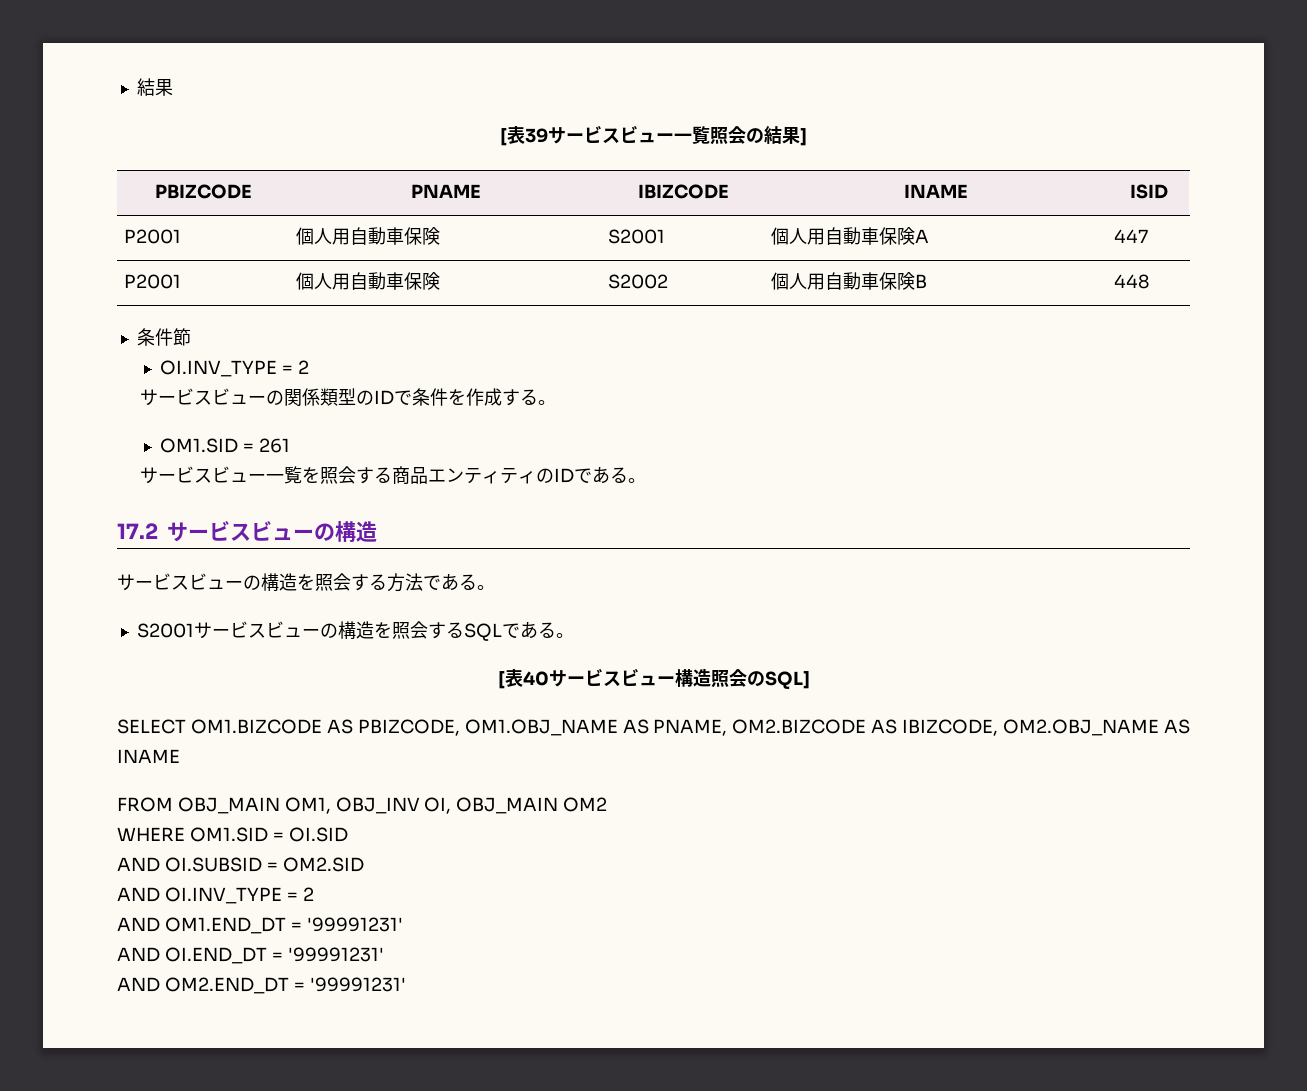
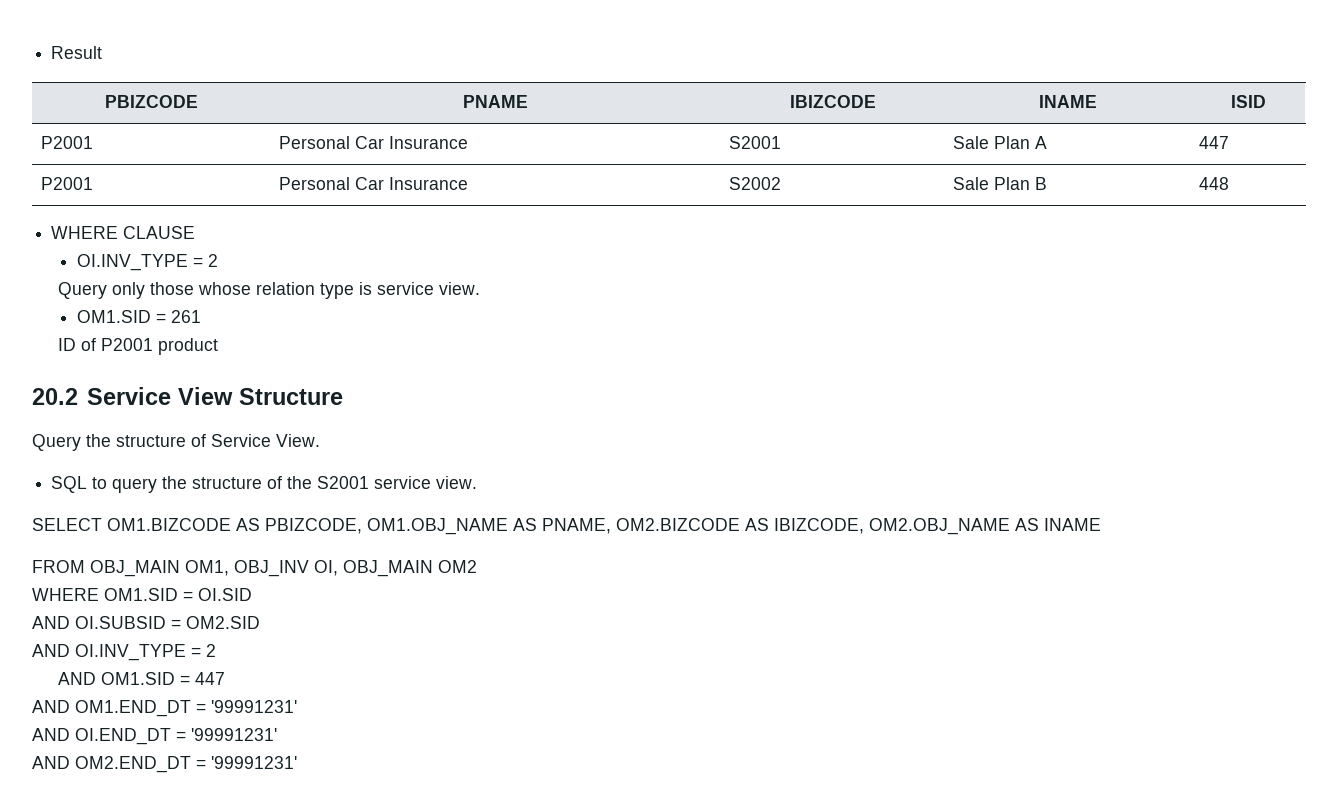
[136,78,173,96] [500,125,807,146] 結果 // [表39サービスビュー一覧照会の結果] -> [51,46,103,59] Result
[296,227,441,245] [608,229,666,244] [771,227,930,245] [1114,229,1149,243] [124,274,182,289] [296,272,441,290] [608,274,669,289] [771,272,916,290] 個人用自動車保険 | S2001 | 個人用自動車保険A | 447 // P2001 | 個人用自動車保険 | S2002 | 個人用自動車保険 -> [278,136,468,149] [728,136,781,149] [952,136,1047,149] [1198,136,1229,149] [40,177,93,190] [278,177,468,190] [728,177,781,190] [952,177,1030,190] Personal Car Insurance | S2001 | Sale Plan A | 447 // P2001 | Personal Car Insurance | S2002 | Sale Plan
[136,328,191,346] [159,360,309,377] [140,388,557,406] [159,438,290,453] [140,466,647,484] [117,521,377,542] [117,573,495,592] [136,621,574,641] [497,668,810,689] 条件節 // OI.INV_TYPE = 2 // サービスビューの関係類型のIDで条件を作成する。 // OM1.SID = 261 // サービスビュー一覧を照会する商品エンティティのIDである。 // 17.2サービスビューの構造 // サービスビューの構造を照会する方法である。 // S2001サービスビューの構造を照会するSQLである。 // [表40サービスビュー構造照会のSQL] -> [51,226,196,239] [76,254,218,271] [57,282,480,299] [76,310,201,323] [57,338,218,355] [32,387,343,405] [32,434,320,451] [51,476,478,493] WHERE CLAUSE // OI.INV_TYPE = 2 // Query only those whose relation type is service view. // OM1.SID = 261 // ID of P2001 product // 20.2 Service View Structure // Query the structure of Service View. // SQL to query the structure of the S2001 service view.
(314, 894) none -> [57,672,225,685] // AND OM1.SID = 447

